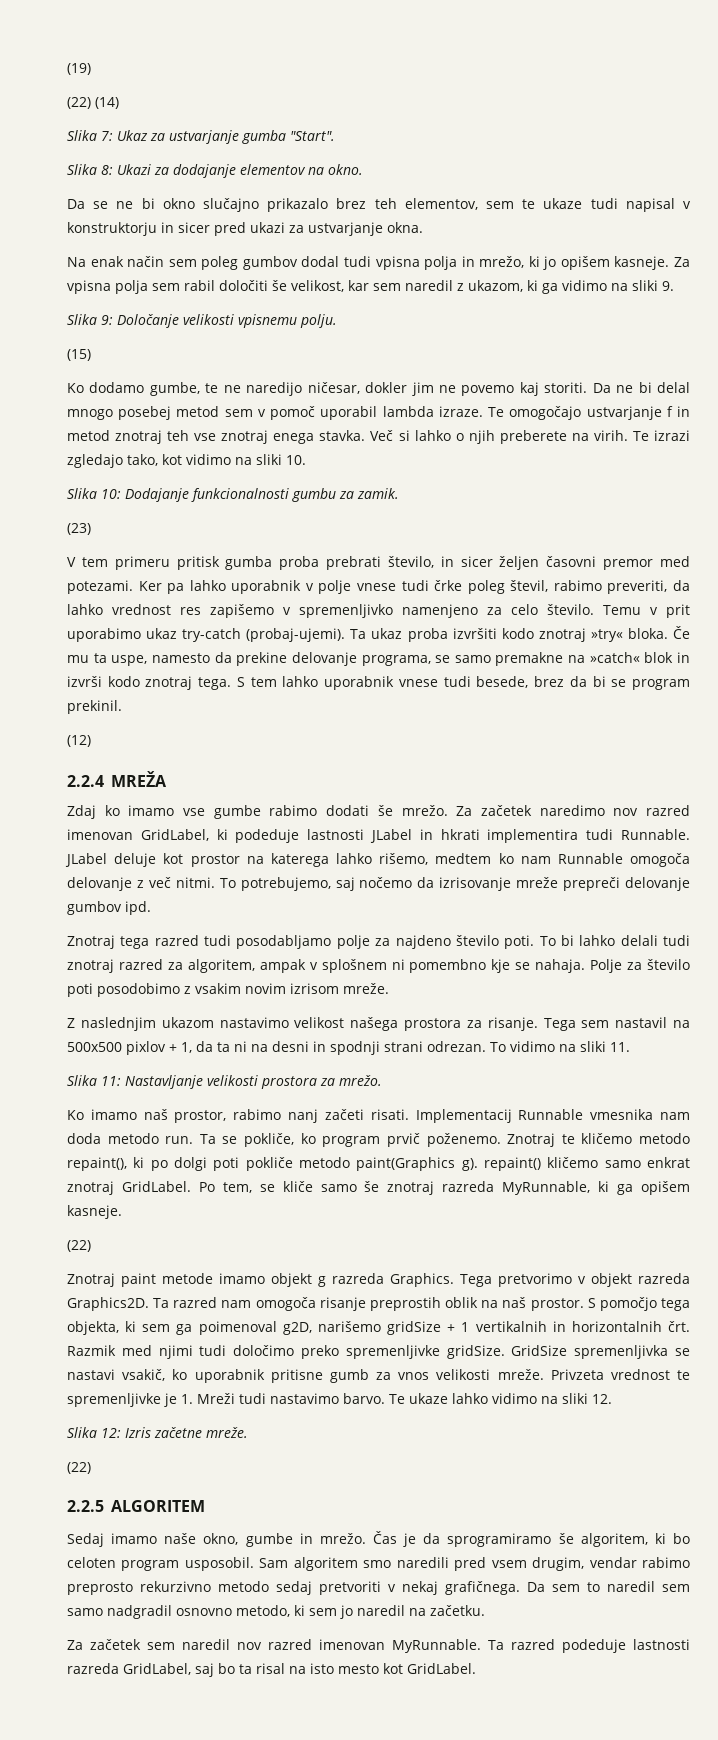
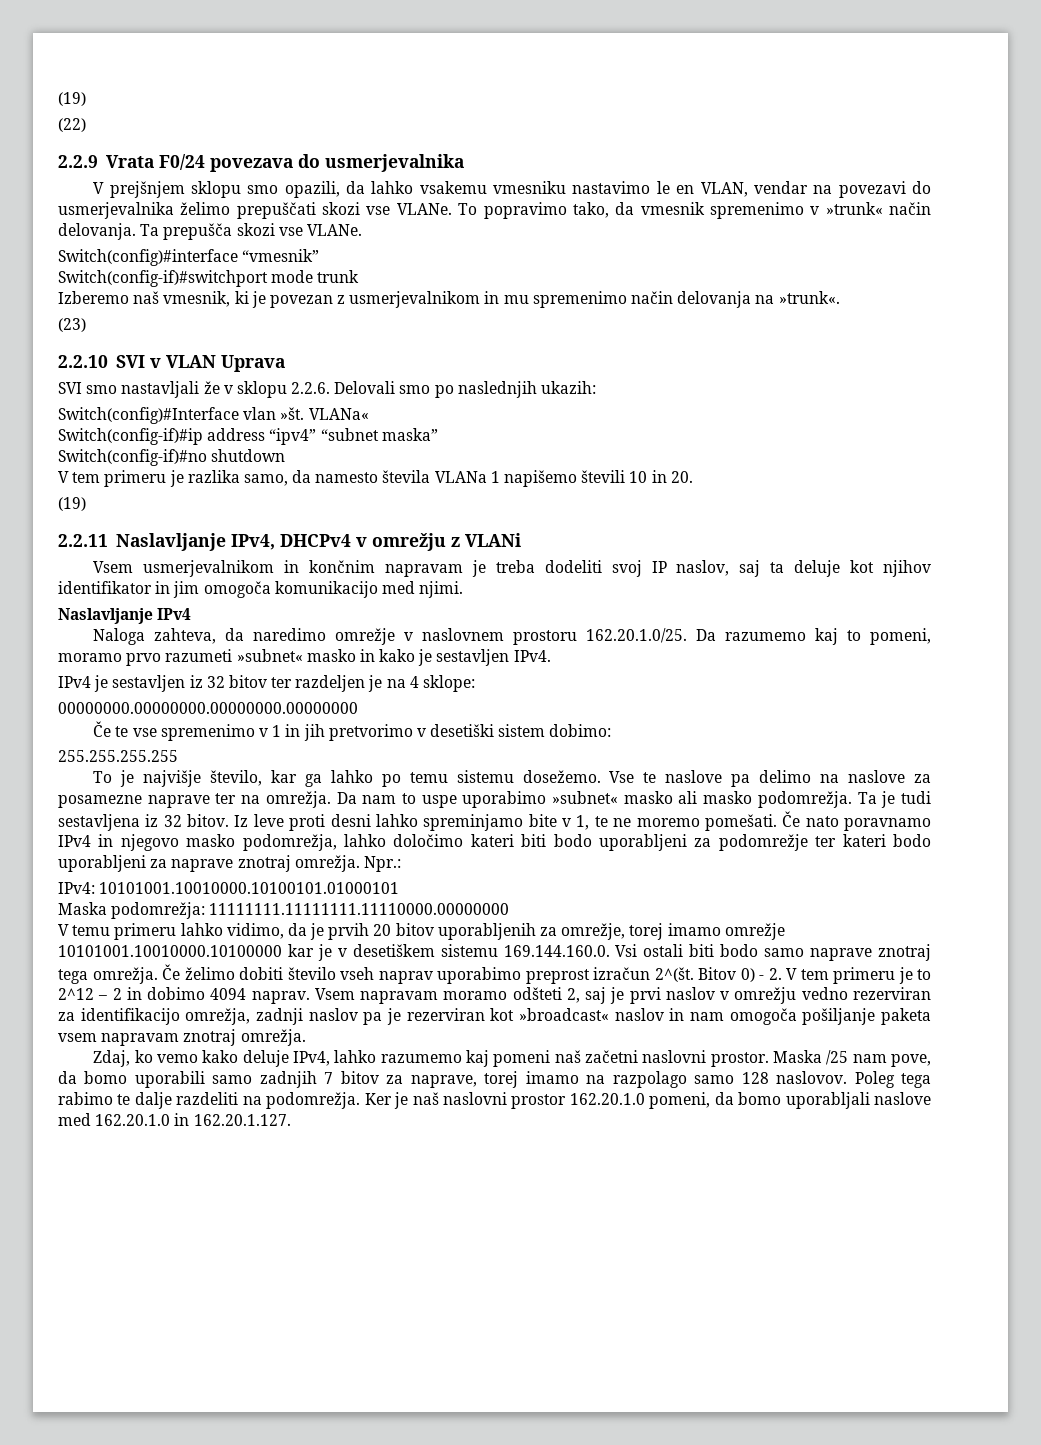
[95,97,119,109] [67,130,335,144] [67,164,363,178] [67,198,691,212] [67,222,423,236] [67,256,690,270] [67,280,674,294] [67,314,337,328] [67,349,91,361] [67,382,690,396] [67,406,690,420] [67,430,690,444] [67,454,306,468] [67,488,399,502] [67,523,91,535] [67,556,690,570] [67,580,690,594] [67,604,691,618] [67,626,690,642] [67,652,690,666] [67,676,690,690] [67,700,122,714] [67,735,91,747] [67,771,167,787] [67,805,690,819] [67,829,690,843] [65,853,691,867] [67,877,690,891] [67,901,151,915] [67,935,691,949] [67,959,691,973] [67,983,389,997] [67,1017,690,1031] [67,1041,630,1055] [67,1075,382,1089] [67,1109,690,1123] [67,1133,691,1147] [67,1157,690,1171] [67,1181,690,1195] [67,1205,122,1219] [67,1240,91,1252] [67,1273,690,1287] [67,1297,691,1311] [67,1321,690,1335] [67,1345,690,1359] [67,1369,690,1383] [67,1393,612,1407] [67,1427,248,1438] [67,1462,91,1474] [67,1500,205,1512] [67,1531,690,1547] [67,1557,690,1571] [67,1581,690,1595] [67,1605,485,1619] [67,1639,690,1653] [67,1663,476,1677] (14) // Slika 7: Ukaz za ustvarjanje gumba "Start". // Slika 8: Ukazi za dodajanje elementov na okno. // Da se ne bi okno slučajno prikazalo brez teh elementov, sem te ukaze tudi napisal v konstruktorju in sicer pred ukazi za ustvarjanje okna. // Na enak način sem poleg gumbov dodal tudi vpisna polja in mrežo, ki jo opišem kasneje. Za vpisna polja sem rabil določiti še velikost, kar sem naredil z ukazom, ki ga vidimo na sliki 9. // Slika 9: Določanje velikosti vpisnemu polju. // (15) // Ko dodamo gumbe, te ne naredijo ničesar, dokler jim ne povemo kaj storiti. Da ne bi delal mnogo posebej metod sem v pomoč uporabil lambda izraze. Te omogočajo ustvarjanje f in metod znotraj teh vse znotraj enega stavka. Več si lahko o njih preberete na virih. Te izrazi zgledajo tako, kot vidimo na sliki 10. // Slika 10: Dodajanje funkcionalnosti gumbu za zamik. // (23) // V tem primeru pritisk gumba proba prebrati število, in sicer željen časovni premor med potezami. Ker pa lahko uporabnik v polje vnese tudi črke poleg števil, rabimo preveriti, da lahko vrednost res zapišemo v spremenljivko namenjeno za celo število. Temu v prit uporabimo ukaz try-catch (probaj-ujemi). Ta ukaz proba izvršiti kodo znotraj »try« bloka. Če mu ta uspe, namesto da prekine delovanje programa, se samo premakne na »catch« blok in izvrši kodo znotraj tega. S tem lahko uporabnik vnese tudi besede, brez da bi se program prekinil. // (12) // 2.2.4 MREŽA // Zdaj ko imamo vse gumbe rabimo dodati še mrežo. Za začetek naredimo nov razred imenovan GridLabel, ki podeduje lastnosti JLabel in hkrati implementira tudi Runnable. JLabel deluje kot prostor na katerega lahko rišemo, medtem ko nam Runnable omogoča delovanje z več nitmi. To potrebujemo, saj nočemo da izrisovanje mreže prepreči delovanje gumbov ipd. // Znotraj tega razred tudi posodabljamo polje za najdeno število poti. To bi lahko delali tudi znotraj razred za algoritem, ampak v splošnem ni pomembno kje se nahaja. Polje za število poti posodobimo z vsakim novim izrisom mreže. // Z naslednjim ukazom nastavimo velikost našega prostora za risanje. Tega sem nastavil na 500x500 pixlov + 1, da ta ni na desni in spodnji strani odrezan. To vidimo na sliki 11. // Slika 11: Nastavljanje velikosti prostora za mrežo. // Ko imamo naš prostor, rabimo nanj začeti risati. Implementacij Runnable vmesnika nam doda metodo run. Ta se pokliče, ko program prvič poženemo. Znotraj te kličemo metodo repaint(), ki po dolgi poti pokliče metodo paint(Graphics g). repaint() kličemo samo enkrat znotraj GridLabel. Po tem, se kliče samo še znotraj razreda MyRunnable, ki ga opišem kasneje. // (22) // Znotraj paint metode imamo objekt g razreda Graphics. Tega pretvorimo v objekt razreda Graphics2D. Ta razred nam omogoča risanje preprostih oblik na naš prostor. S pomočjo tega objekta, ki sem ga poimenoval g2D, narišemo gridSize + 1 vertikalnih in horizontalnih črt. Razmik med njimi tudi določimo preko spremenljivke gridSize. GridSize spremenljivka se nastavi vsakič, ko uporabnik pritisne gumb za vnos velikosti mreže. Privzeta vrednost te spremenljivke je 1. Mreži tudi nastavimo barvo. Te ukaze lahko vidimo na sliki 12. // Slika 12: Izris začetne mreže. // (22) // 2.2.5 ALGORITEM // Sedaj imamo naše okno, gumbe in mrežo. Čas je da sprogramiramo še algoritem, ki bo celoten program usposobil. Sam algoritem smo naredili pred vsem drugim, vendar rabimo preprosto rekurzivno metodo sedaj pretvoriti v nekaj grafičnega. Da sem to naredil sem samo nadgradil osnovno metodo, ki sem jo naredil na začetku. // Za začetek sem naredil nov razred imenovan MyRunnable. Ta razred podeduje lastnosti razreda GridLabel, saj bo ta risal na isto mesto kot GridLabel. -> [58,154,464,172] [93,181,932,198] [58,202,932,219] [58,223,362,240] [58,249,320,266] [58,270,360,287] [58,291,840,308] [58,318,86,332] [58,355,285,372] [58,381,597,398] [58,407,369,424] [58,428,438,445] [58,449,286,466] [58,470,693,487] [58,497,86,511] [58,533,521,551] [93,560,932,577] [58,581,464,598] [58,608,192,624] [93,628,931,645] [58,649,551,666] [58,675,476,692] [58,702,358,714] [93,721,612,741] [58,750,178,762] [93,770,932,787] [58,791,932,808] [58,811,931,831] [58,834,931,851] [58,855,401,872] [58,882,400,894] [58,902,510,919] [58,923,785,940] [58,944,931,961] [58,964,931,984] [58,987,932,1004] [58,1008,931,1025] [58,1029,306,1046] [93,1050,931,1067] [58,1071,932,1088] [58,1092,931,1109] [58,1113,291,1126] // 2.2.9 Vrata F0/24 povezava do usmerjevalnika // V prejšnjem sklopu smo opazili, da lahko vsakemu vmesniku nastavimo le en VLAN, vendar na povezavi do usmerjevalnika želimo prepuščati skozi vse VLANe. To popravimo tako, da vmesnik spremenimo v »trunk« način delovanja. Ta prepušča skozi vse VLANe. // Switch(config)#interface “vmesnik” // Switch(config-if)#switchport mode trunk // Izberemo naš vmesnik, ki je povezan z usmerjevalnikom in mu spremenimo način delovanja na »trunk«. // (23) // 2.2.10 SVI v VLAN Uprava // SVI smo nastavljali že v sklopu 2.2.6. Delovali smo po naslednjih ukazih: // Switch(config)#Interface vlan »št. VLANa« // Switch(config-if)#ip address “ipv4” “subnet maska” // Switch(config-if)#no shutdown // V tem primeru je razlika samo, da namesto števila VLANa 1 napišemo števili 10 in 20. // (19) // 2.2.11 Naslavljanje IPv4, DHCPv4 v omrežju z VLANi // Vsem usmerjevalnikom in končnim napravam je treba dodeliti svoj IP naslov, saj ta deluje kot njihov identifikator in jim omogoča komunikacijo med njimi. // Naslavljanje IPv4 // Naloga zahteva, da naredimo omrežje v naslovnem prostoru 162.20.1.0/25. Da razumemo kaj to pomeni, moramo prvo razumeti »subnet« masko in kako je sestavljen IPv4. // IPv4 je sestavljen iz 32 bitov ter razdeljen je na 4 sklope: // 00000000.00000000.00000000.00000000 // Če te vse spremenimo v 1 in jih pretvorimo v desetiški sistem dobimo: // 255.255.255.255 // To je najvišje število, kar ga lahko po temu sistemu dosežemo. Vse te naslove pa delimo na naslove za posamezne naprave ter na omrežja. Da nam to uspe uporabimo »subnet« masko ali masko podomrežja. Ta je tudi sestavljena iz 32 bitov. Iz leve proti desni lahko spreminjamo bite v 1, te ne moremo pomešati. Če nato poravnamo IPv4 in njegovo masko podomrežja, lahko določimo kateri biti bodo uporabljeni za podomrežje ter kateri bodo uporabljeni za naprave znotraj omrežja. Npr.: // IPv4: 10101001.10010000.10100101.01000101 // Maska podomrežja: 11111111.11111111.11110000.00000000 // V temu primeru lahko vidimo, da je prvih 20 bitov uporabljenih za omrežje, torej imamo omrežje 10101001.10010000.10100000 kar je v desetiškem sistemu 169.144.160.0. Vsi ostali biti bodo samo naprave znotraj tega omrežja. Če želimo dobiti število vseh naprav uporabimo preprost izračun 2^(št. Bitov 0) - 2. V tem primeru je to 2^12 – 2 in dobimo 4094 naprav. Vsem napravam moramo odšteti 2, saj je prvi naslov v omrežju vedno rezerviran za identifikacijo omrežja, zadnji naslov pa je rezerviran kot »broadcast« naslov in nam omogoča pošiljanje paketa vsem napravam znotraj omrežja. // Zdaj, ko vemo kako deluje IPv4, lahko razumemo kaj pomeni naš začetni naslovni prostor. Maska /25 nam pove, da bomo uporabili samo zadnjih 7 bitov za naprave, torej imamo na razpolago samo 128 naslovov. Poleg tega rabimo te dalje razdeliti na podomrežja. Ker je naš naslovni prostor 162.20.1.0 pomeni, da bomo uporabljali naslove med 162.20.1.0 in 162.20.1.127.

